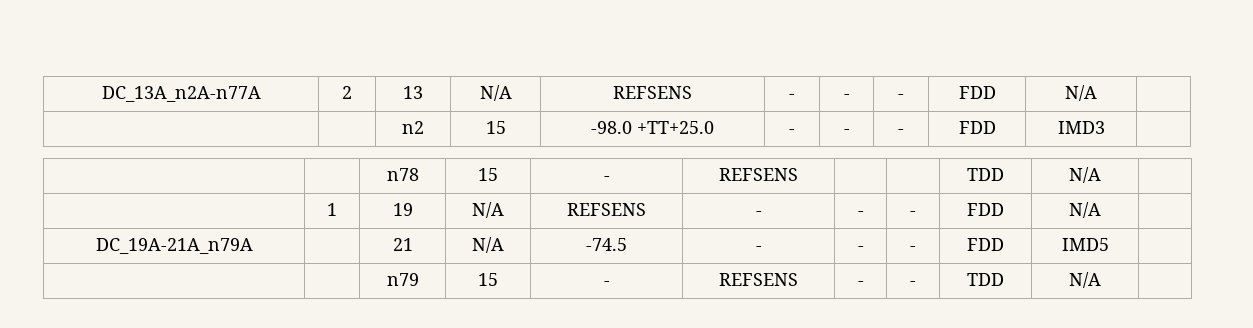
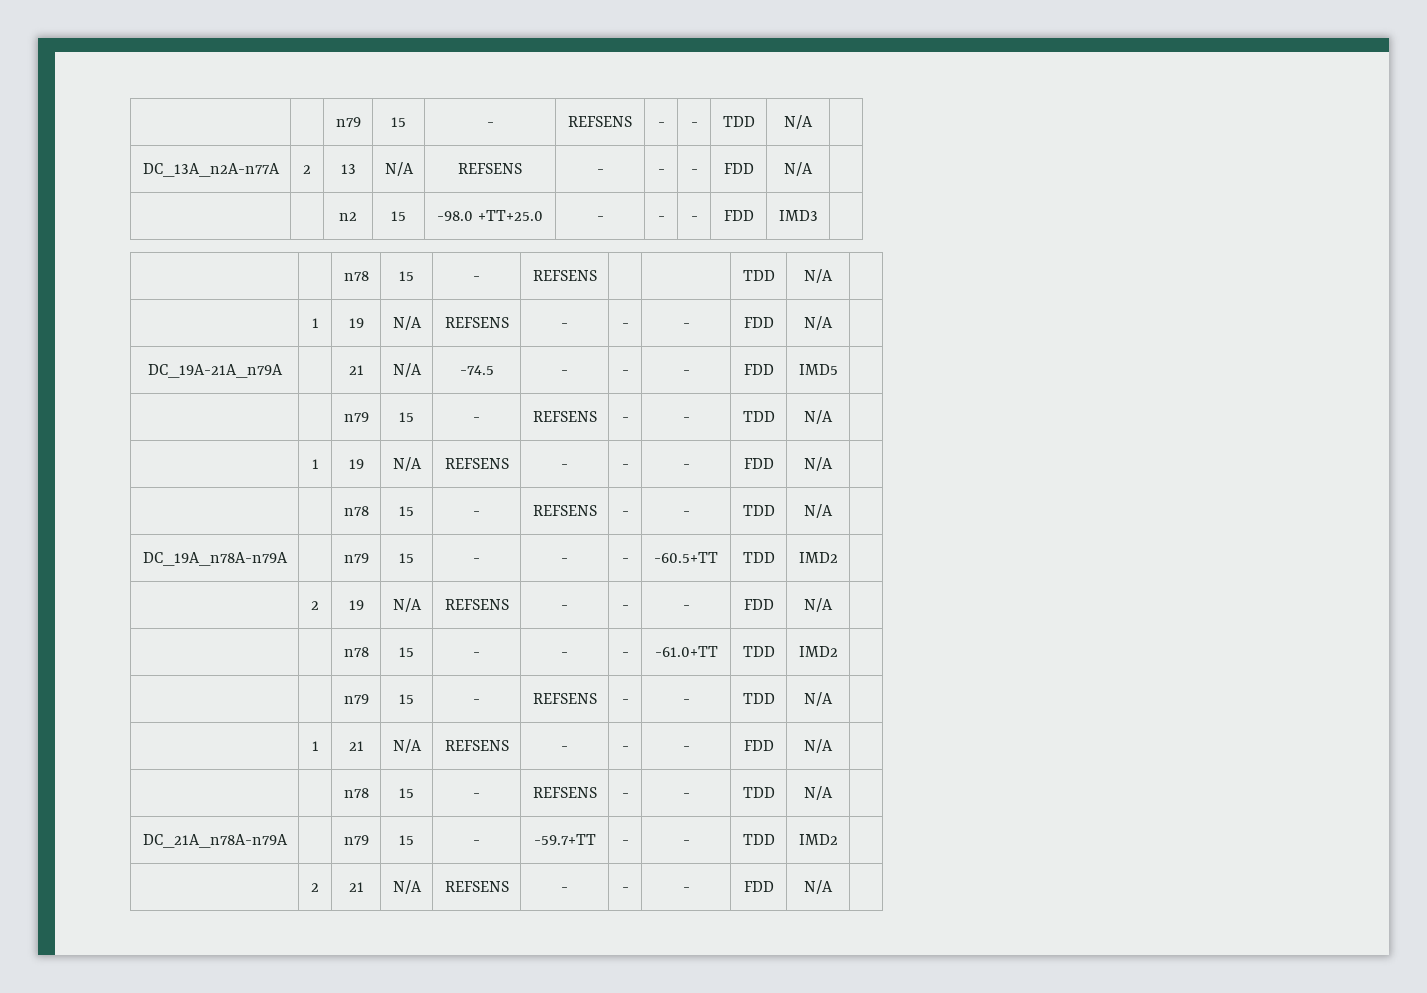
(101, 94) none -> [335,117,361,127] [391,117,406,127] [486,122,494,127] [568,116,632,127] [657,122,665,127] [690,122,698,127] [722,116,755,127] [784,115,813,129] | | n79 | 15 | - | REFSENS | - | - | TDD | N/A | //
(1101, 280) none -> [311,459,319,469] [348,459,364,469] [392,457,422,471] [444,458,509,469] [561,464,568,469] [621,464,629,469] [682,464,690,469] [743,458,774,469] [804,457,833,471] [343,506,369,516] [399,506,414,516] [473,511,480,516] [532,505,597,516] [621,511,629,516] [682,511,690,516] [742,505,775,516] [804,504,833,518] [142,552,288,566] [343,553,369,563] [399,553,414,563] [473,558,480,563] [561,558,568,563] [621,558,629,563] [654,552,718,563] [742,552,775,563] [798,552,838,563] [311,601,319,610] [348,600,364,610] [392,598,422,612] [444,599,509,610] [561,605,568,610] [621,605,629,610] [682,605,690,610] [743,599,774,610] [804,598,833,612] [343,647,369,657] [399,647,414,657] [473,652,480,657] [561,652,568,657] [621,652,629,657] [654,646,718,657] [742,646,775,657] [798,646,838,657] [343,694,369,704] [399,694,414,704] [473,699,480,704] [532,693,597,704] [621,699,629,704] [682,699,690,704] [742,693,775,704] [804,692,833,706] [311,741,319,751] [348,741,364,751] [392,739,422,753] [444,740,509,751] [561,746,568,751] [621,746,629,751] [682,746,690,751] [743,740,774,751] [804,739,833,753] [343,788,369,798] [399,788,414,798] [473,793,480,798] [532,787,597,798] [621,793,629,798] [682,793,690,798] [742,787,775,798] [804,786,833,800] [142,834,288,848] [343,835,369,845] [399,835,414,845] [473,840,480,845] [533,834,596,845] [621,840,629,845] [682,840,690,845] [742,834,775,845] [798,834,838,845] [311,883,319,892] [348,882,364,892] [392,880,422,894] [444,881,509,892] [561,887,568,892] [621,887,629,892] [682,887,690,892] [743,881,774,892] [804,880,833,894] // | 1 | 19 | N/A | REFSENS | - | - | - | FDD | N/A | // | | n78 | 15 | - | REFSENS | - | - | TDD | N/A | // DC_19A_n78A-n79A | | n79 | 15 | - | - | - | -60.5+TT | TDD | IMD2 | // | 2 | 19 | N/A | REFSENS | - | - | - | FDD | N/A | // | | n78 | 15 | - | - | - | -61.0+TT | TDD | IMD2 | // | | n79 | 15 | - | REFSENS | - | - | TDD | N/A | // | 1 | 21 | N/A | REFSENS | - | - | - | FDD | N/A | // | | n78 | 15 | - | REFSENS | - | - | TDD | N/A | // DC_21A_n78A-n79A | | n79 | 15 | - | -59.7+TT | - | - | TDD | IMD2 | // | 2 | 21 | N/A | REFSENS | - | - | - | FDD | N/A |

